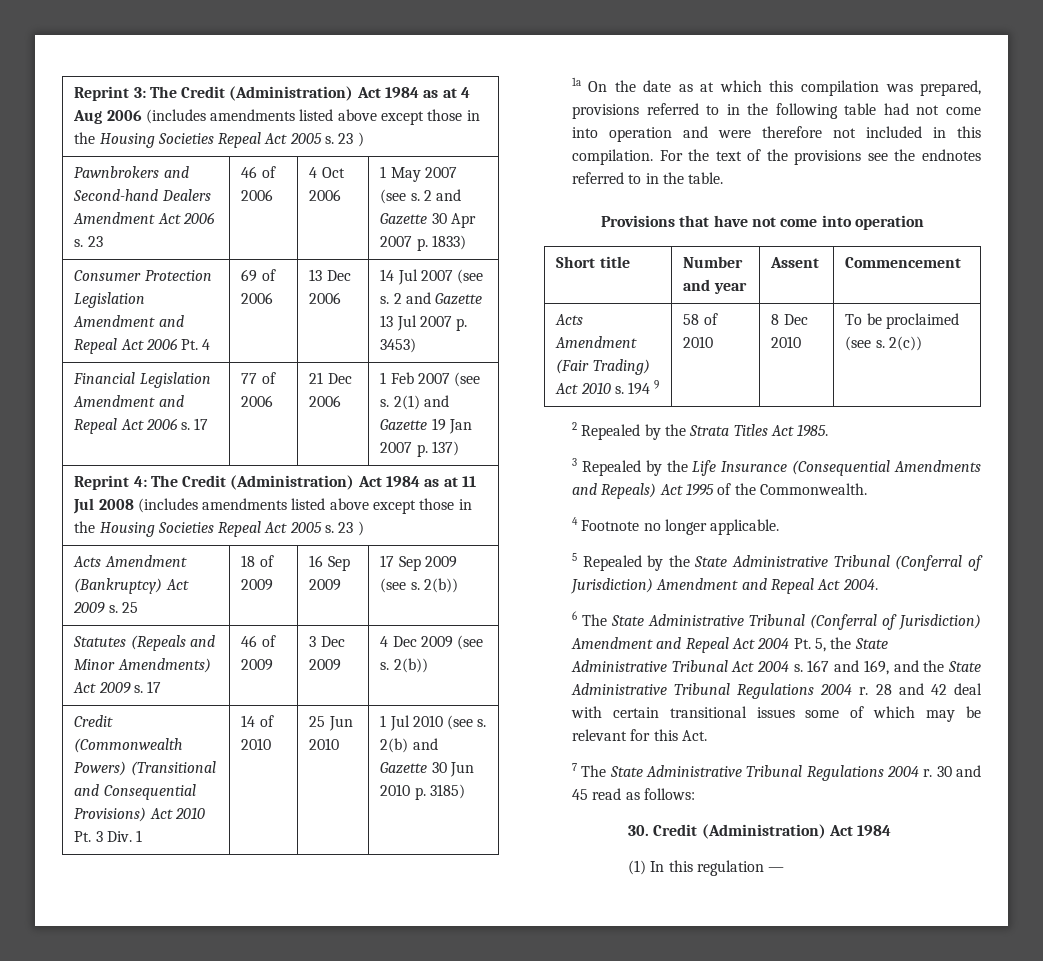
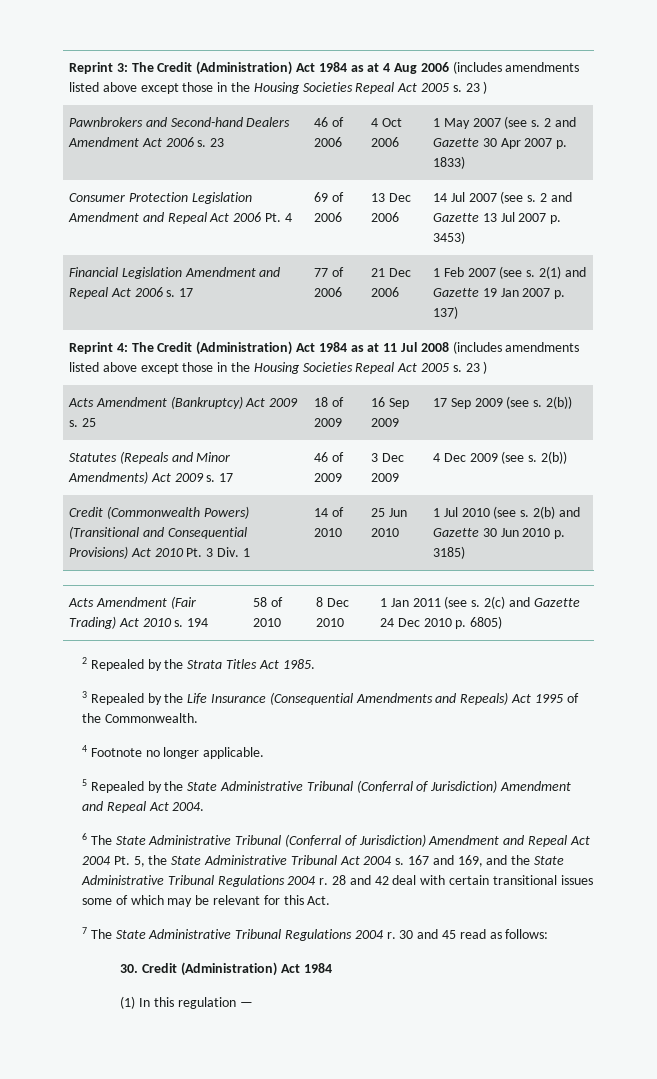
[571,77,981,96] [571,103,981,119] [571,126,981,142] [571,149,981,165] [571,172,724,184] [601,215,924,230] [556,256,630,268] [683,256,744,268] [683,279,747,294] [770,257,820,268] [845,257,962,268] // 1a On the date as at which this compilation was prepared, provisions referred to in the following table had not come into operation and were therefore not included in this compilation. For the text of the provisions see the endnotes referred to in the table. // Provisions that have not come into operation // Short title | Number and year | Assent | Commencement -> (466, 552) none
[654,380,660,389] 9 -> (209, 622) none
[845,313,959,329] [845,336,922,351] To be proclaimed (see s. 2(c)) -> [380,596,580,609] [380,616,503,629] 1 Jan 2011 (see s. 2(c) and Gazette 24 Dec 2010 p. 6805)

